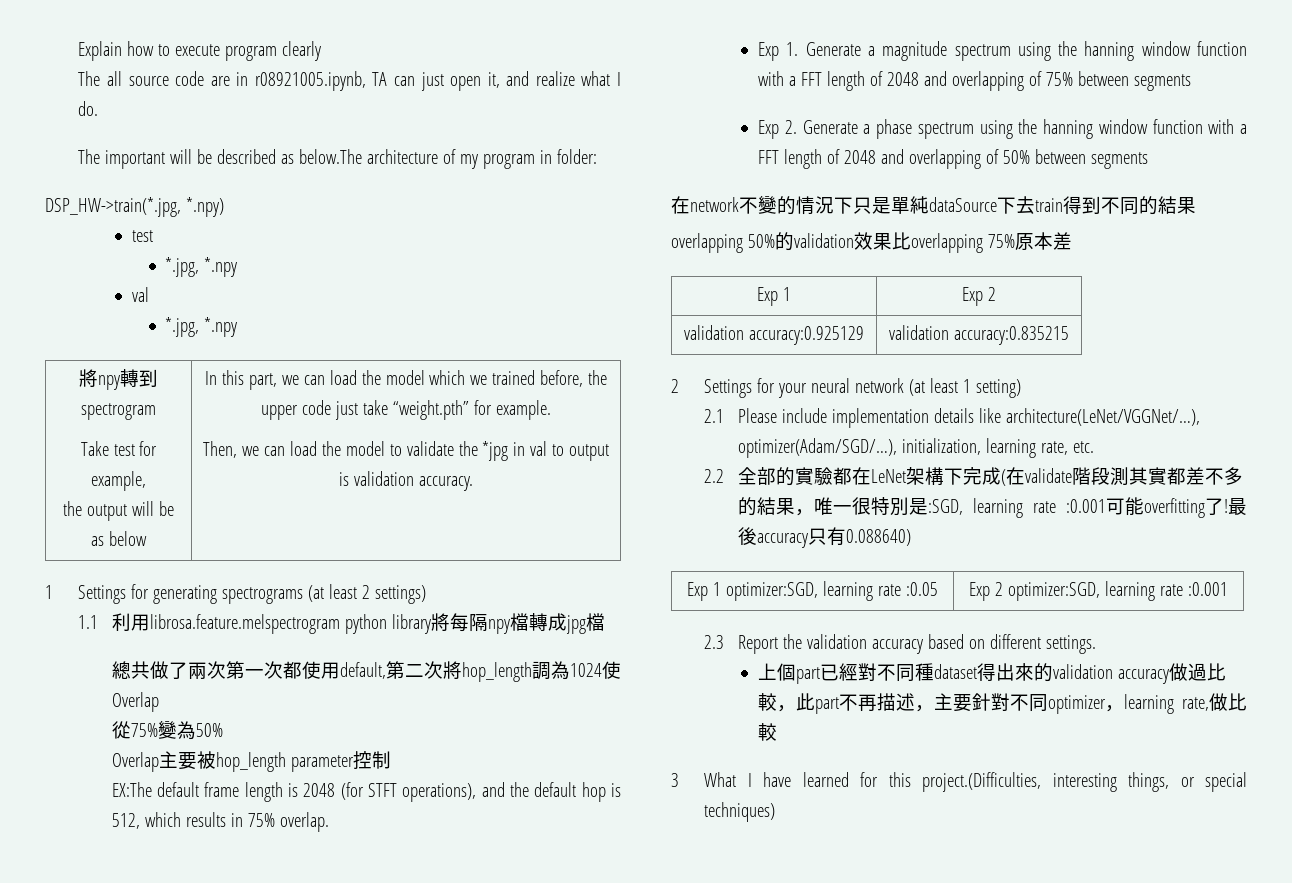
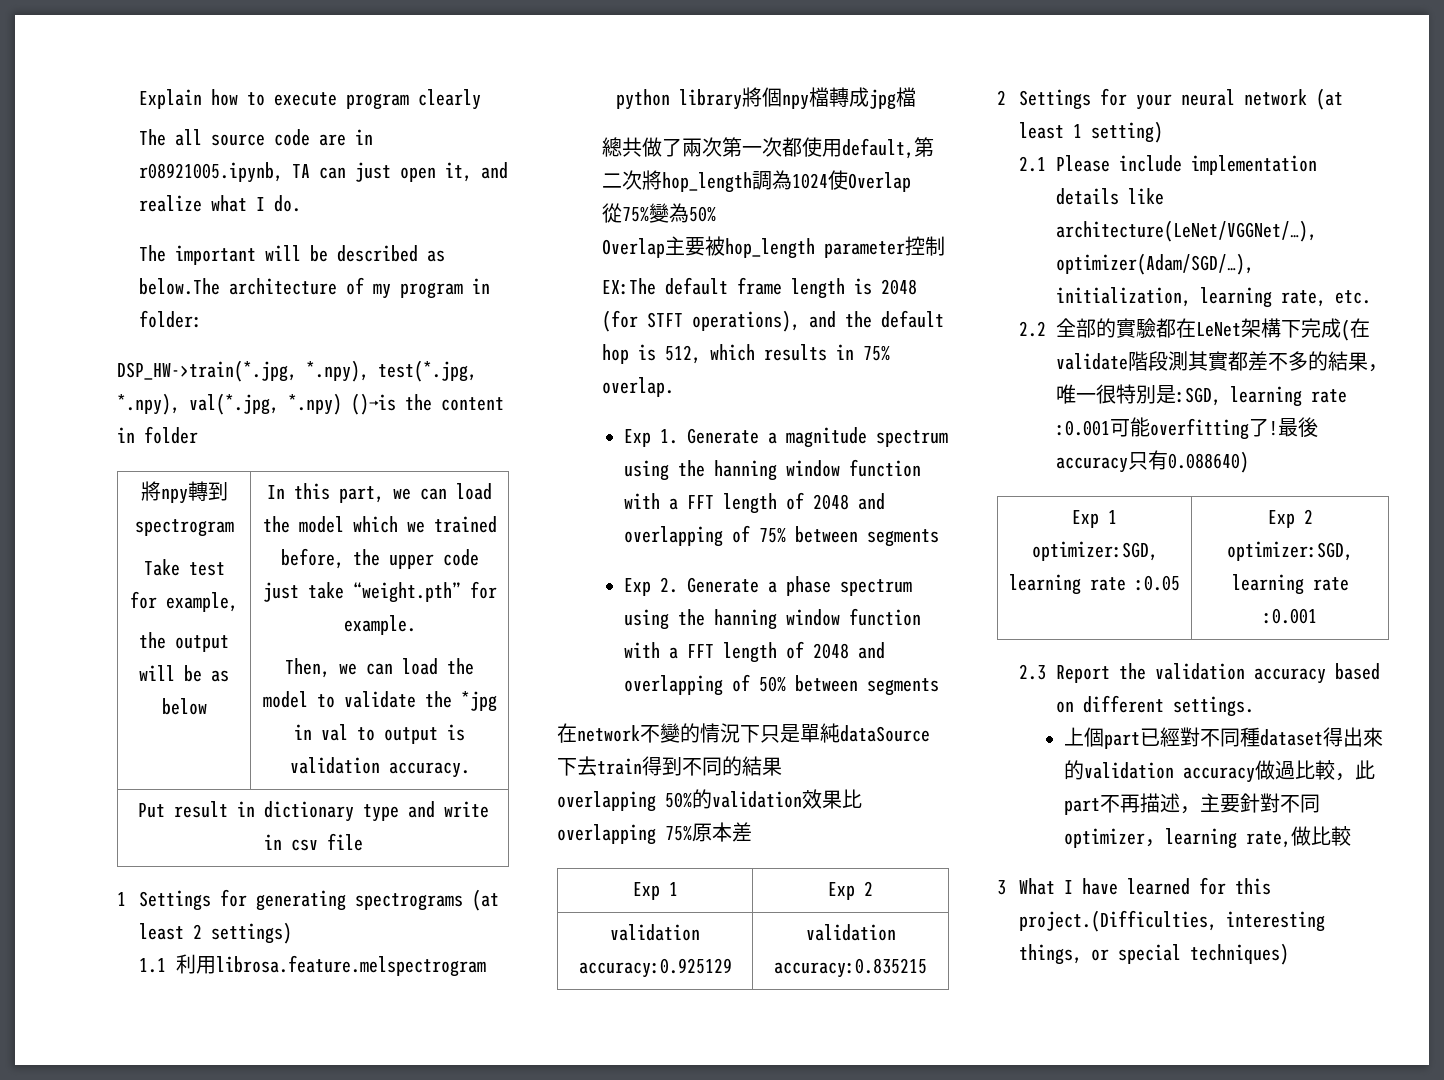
[185,197,224,217] [132,230,154,242] [165,257,238,277] [132,287,150,302] [165,317,238,337] *.npy) // test // *.jpg, *.npy // val // *.jpg, *.npy -> [306,360,477,382] [117,393,504,415] [117,426,198,444] *.npy), test(*.jpg, *.npy), val(*.jpg, *.npy) ()→is the content in folder
(474, 483) none -> [137,801,489,822] [263,833,363,851] // Put result in dictionary type and write in csv file
[449,613,488,632] 每隔 -> [762,87,783,107] 個

